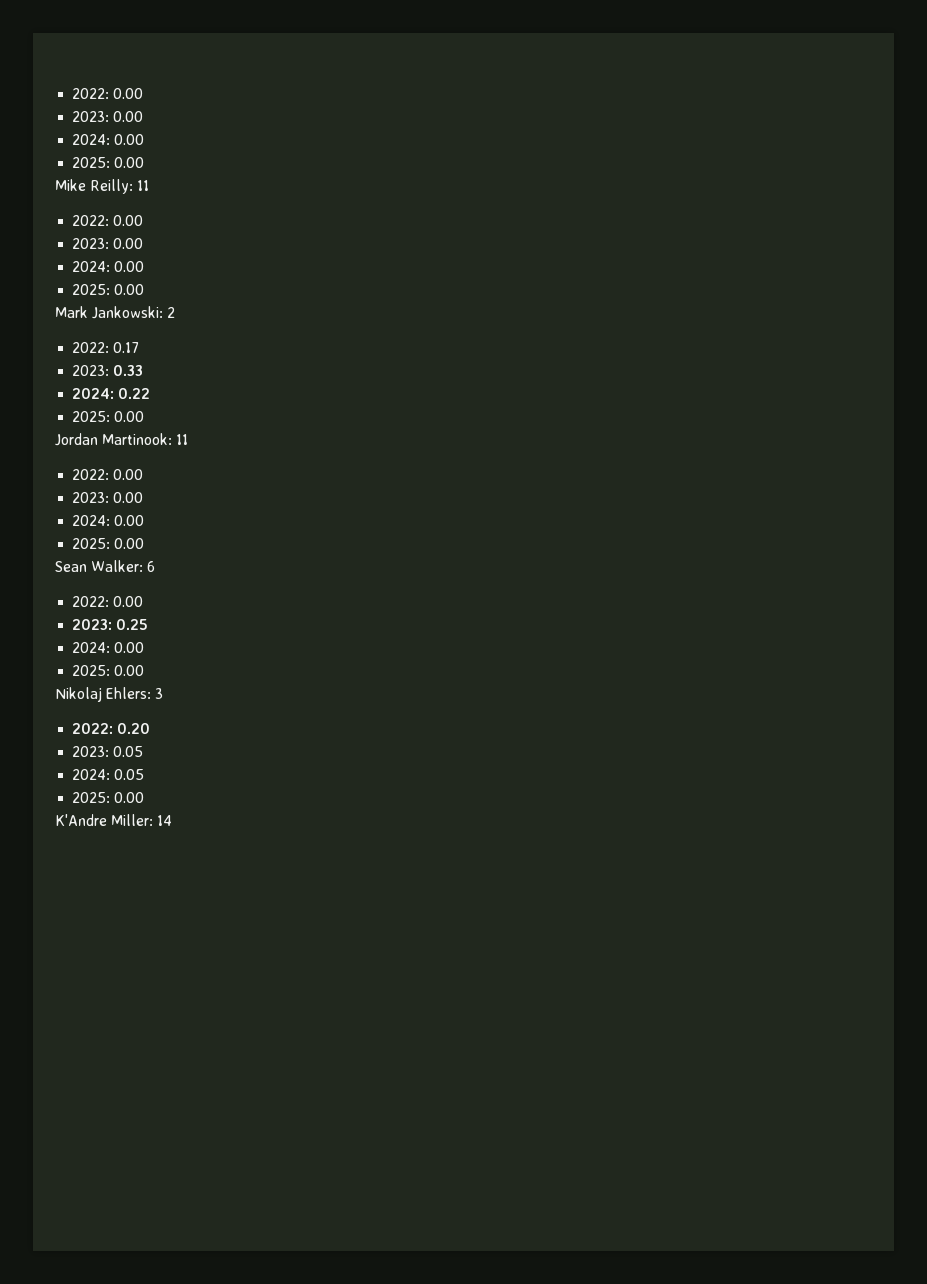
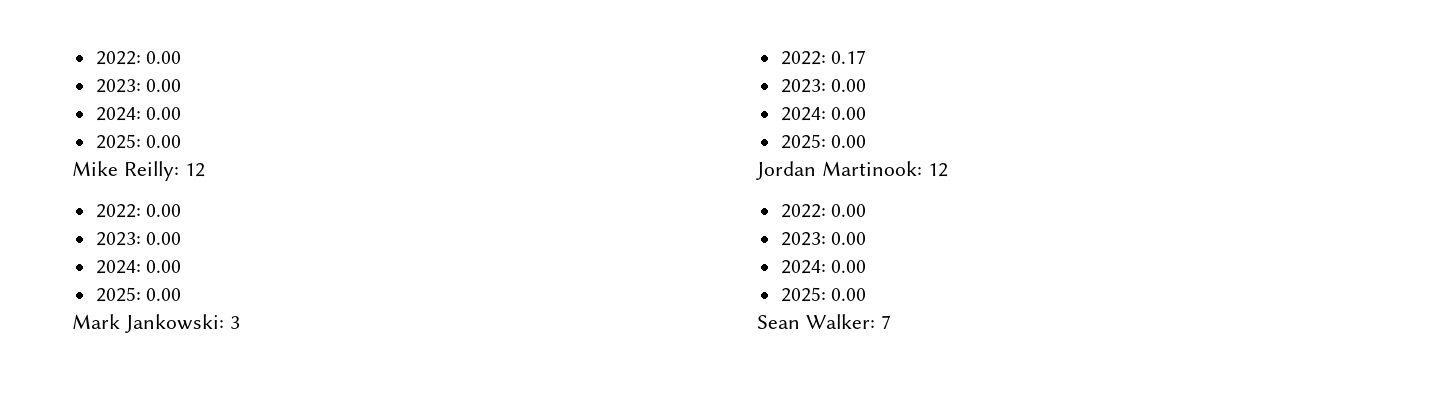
[137,180,150,191] 11 -> [184,163,205,177] 12
[167,307,176,318] 2 -> [229,316,240,329] 3
[113,365,144,376] [72,388,151,399] 0.33 // 2024: 0.22 -> [831,79,867,92] [780,107,867,121] 0.00 // 2024: 0.00
[176,434,189,445] 11 -> [927,163,948,177] 12
[147,561,156,572] [72,596,144,607] [72,619,149,630] [72,642,145,653] [72,665,145,676] [55,687,164,702] [72,723,151,734] [72,746,144,757] [72,769,145,780] [72,792,145,803] [55,814,173,826] 6 // 2022: 0.00 // 2023: 0.25 // 2024: 0.00 // 2025: 0.00 // Nikolaj Ehlers: 3 // 2022: 0.20 // 2023: 0.05 // 2024: 0.05 // 2025: 0.00 // K'Andre Miller: 14 -> [880,315,891,329] 7

